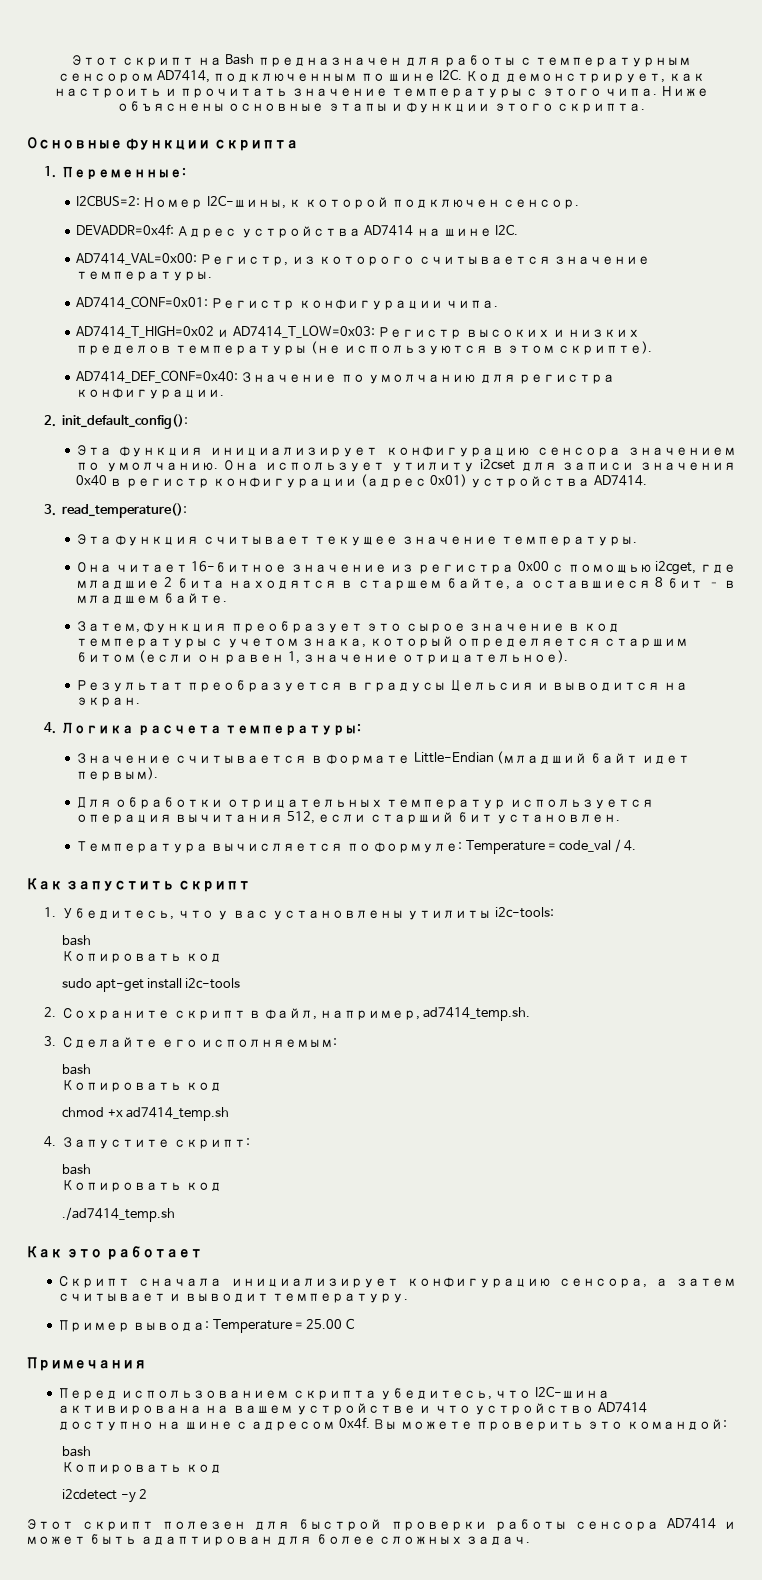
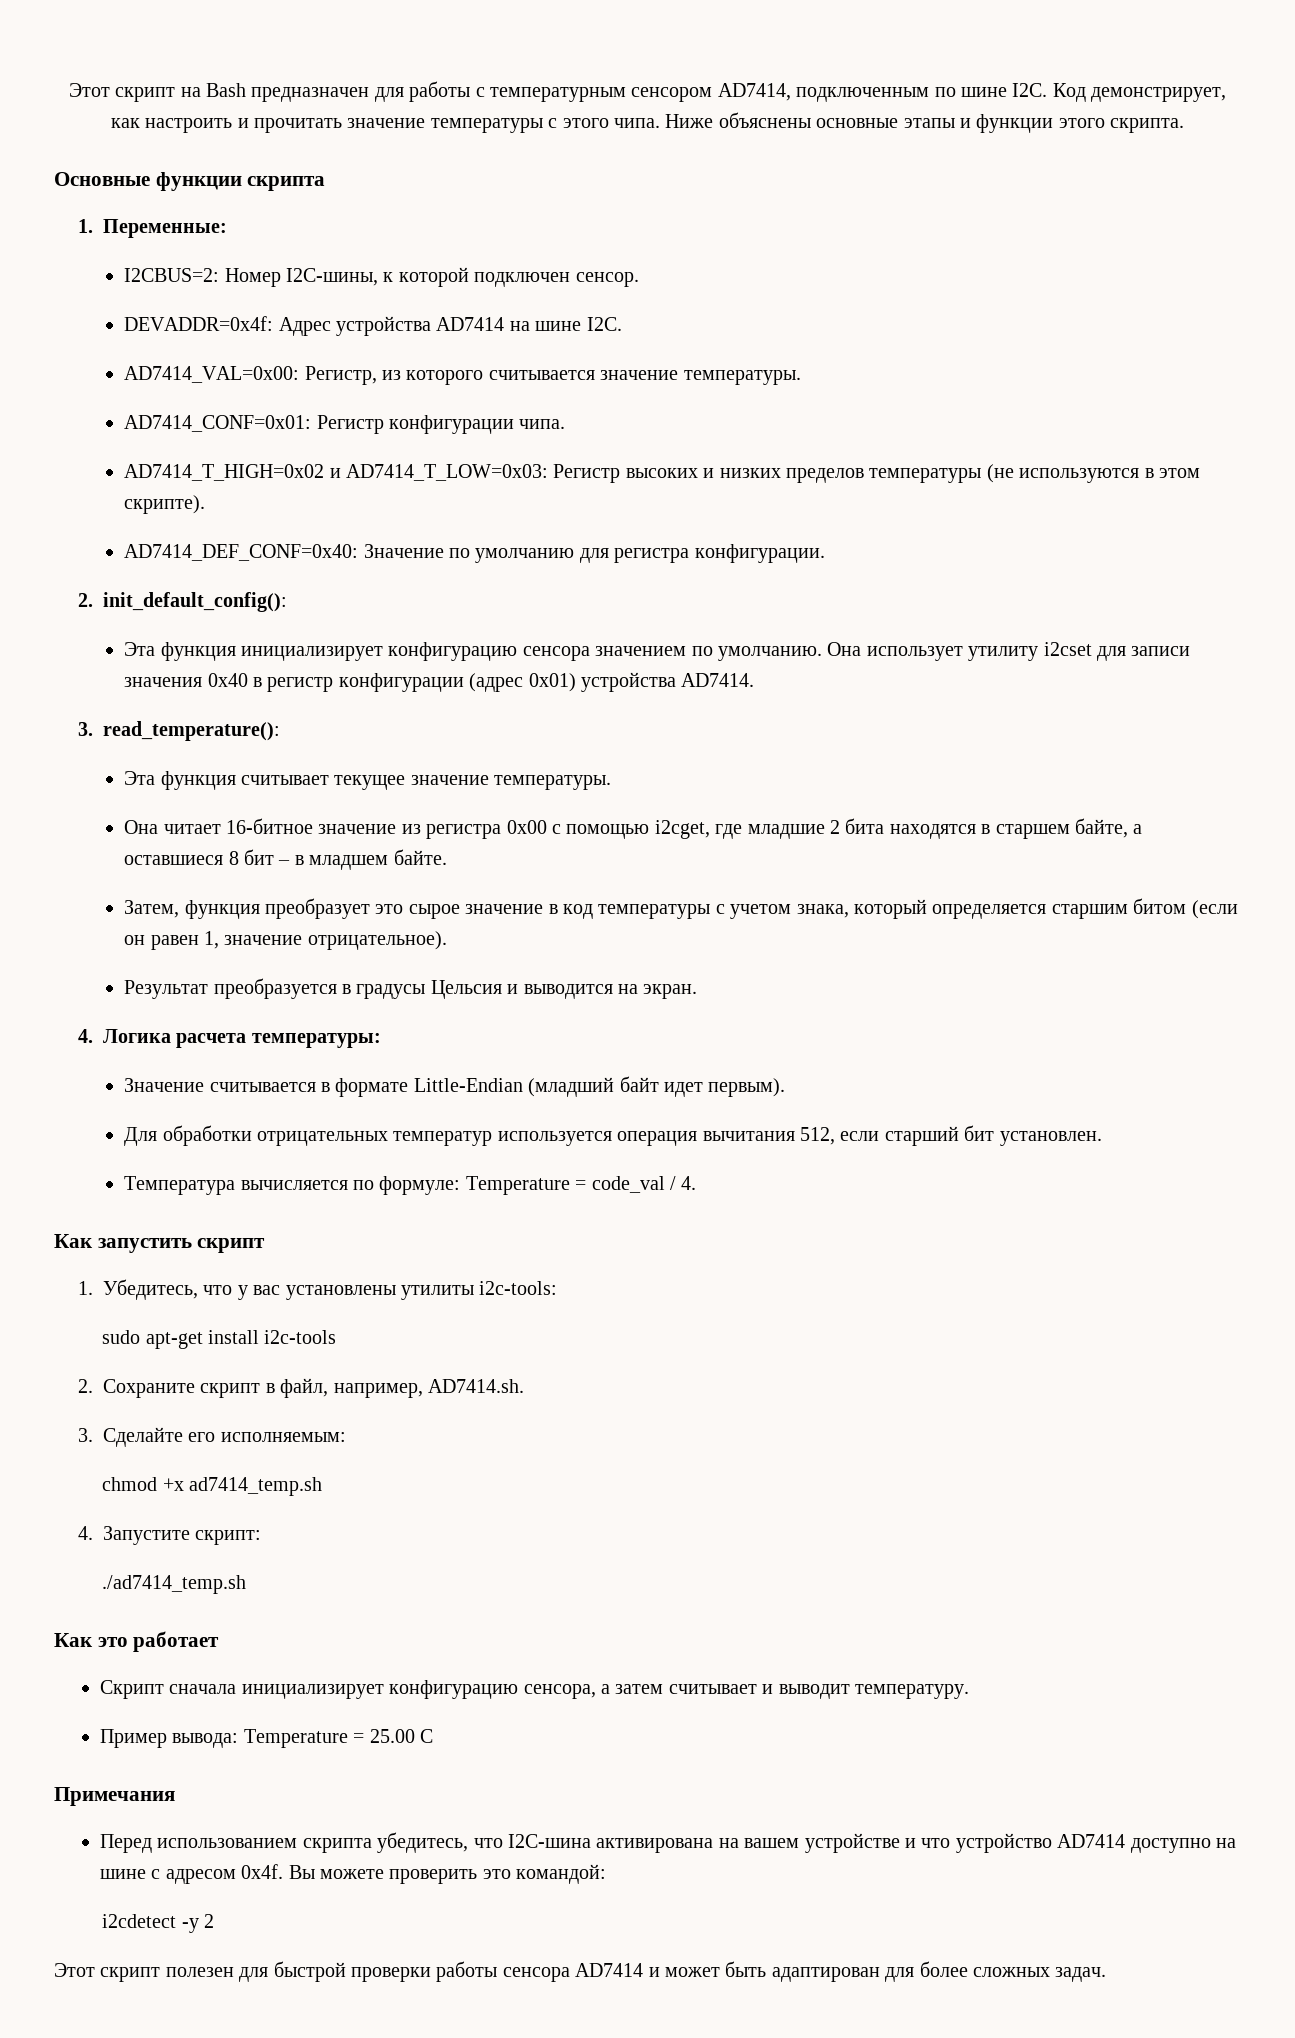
[62,935,92,946] [62,951,222,963] // bash // Копировать код -> (558, 1288) none
[423,1007,531,1021] ad7414_temp.sh. -> [428,1379,525,1393] AD7414.sh.
[62,1064,92,1075] [62,1080,222,1092] // bash // Копировать код -> (346, 1437) none
[62,1164,92,1175] [62,1180,222,1192] // bash // Копировать код -> (262, 1537) none
[62,1446,92,1457] [62,1462,222,1474] // bash // Копировать код -> (607, 1874) none

